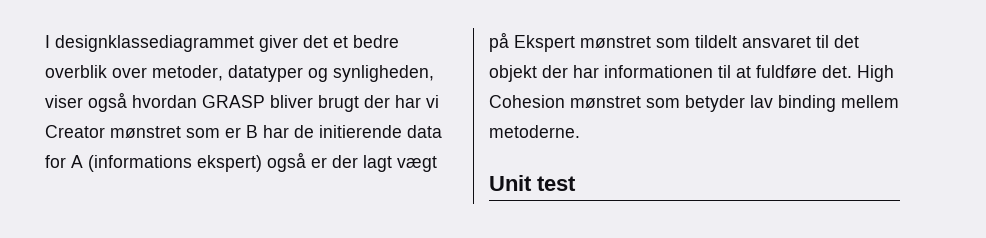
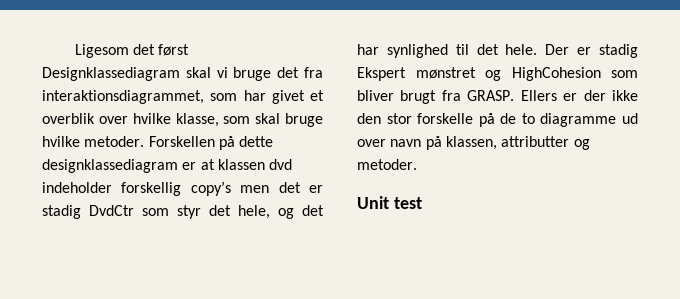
[45,35,399,52] [45,65,434,82] [45,92,439,112] [45,125,442,138] [45,152,437,172] [489,32,859,52] [489,65,894,82] [489,95,899,112] [489,125,580,138] I designklassediagrammet giver det et bedre overblik over metoder, datatyper og synligheden, viser også hvordan GRASP bliver brugt der har vi Creator mønstret som er B har de initierende data for A (informations ekspert) også er der lagt vægt på Ekspert mønstret som tildelt ansvaret til det objekt der har informationen til at fuldføre det. High Cohesion mønstret som betyder lav binding mellem metoderne. -> [74,44,190,58] [42,67,323,81] [42,90,324,104] [42,113,323,127] [42,136,274,150] [42,159,293,173] [42,181,323,196] [42,205,324,219] [357,44,638,58] [357,67,638,81] [357,90,638,104] [357,113,638,127] [357,136,590,150] [357,159,417,170] Ligesom det først Designklassediagram skal vi bruge det fra interaktionsdiagrammet, som har givet et overblik over hvilke klasse, som skal bruge hvilke metoder. Forskellen på dette designklassediagram er at klassen dvd indeholder forskellig copy’s men det er stadig DvdCtr som styr det hele, og det har synlighed til det hele. Der er stadig Ekspert mønstret og HighCohesion som bliver brugt fra GRASP. Ellers er der ikke den stor forskelle på de to diagramme ud over navn på klassen, attributter og metoder.

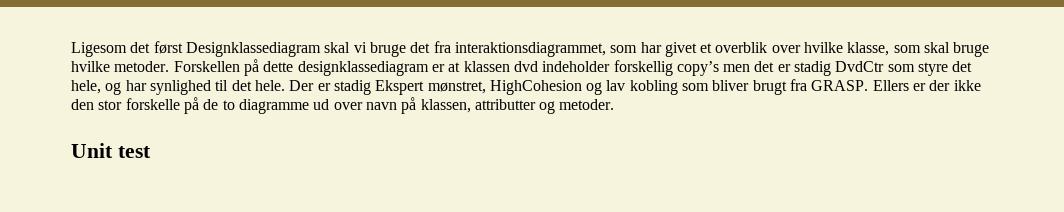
[177,205,201,219] styr -> [918,62,949,76] styre
[302,205,324,216] det -> (122, 88) none
[415,67,601,81] mønstret og HighCohesion -> [427,80,678,95] mønstret, HighCohesion og lav kobling

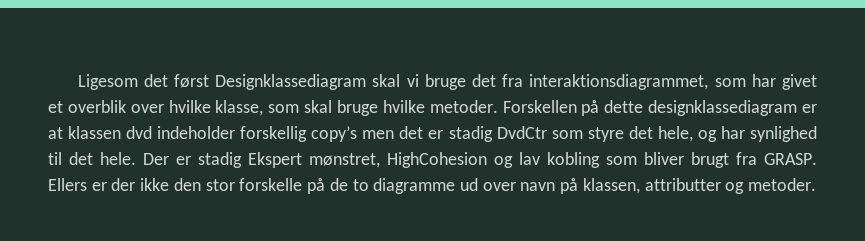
[71,143,151,158] // Unit test -> (817, 184) none

